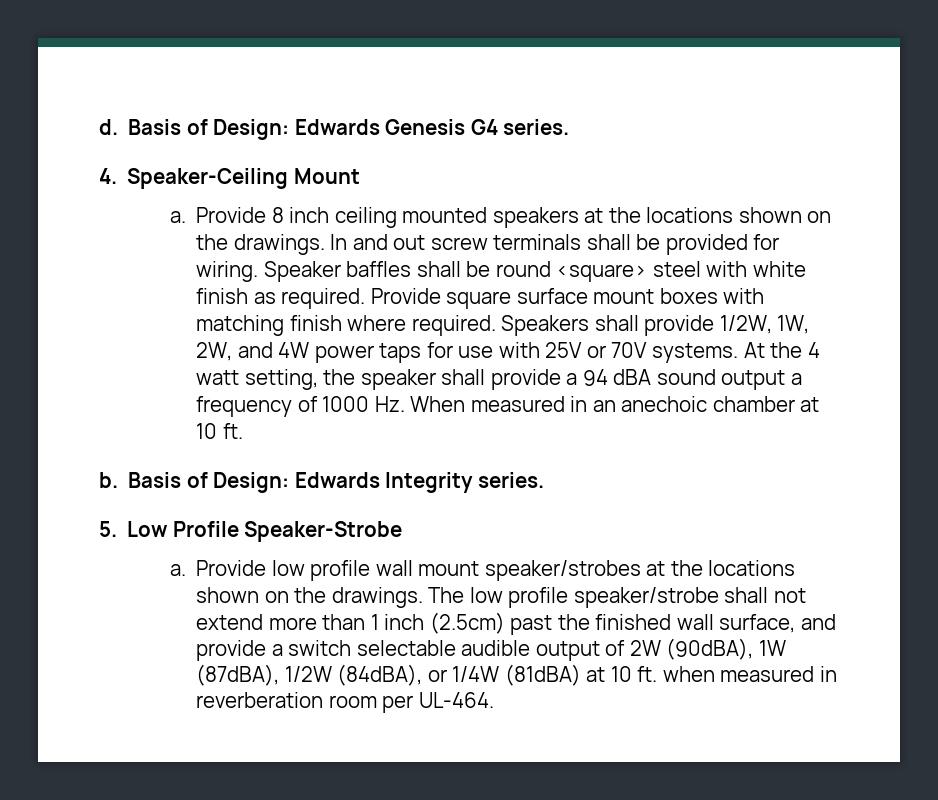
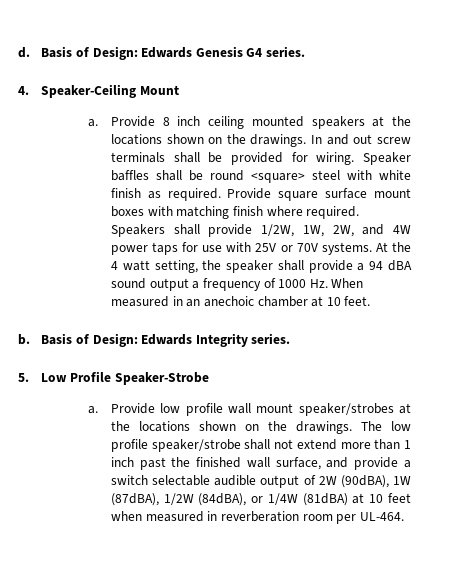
[222,423,243,439] ft. -> [344,296,371,306] feet.
[429,612,505,634] (2.5cm) -> (134, 462) none
[637,666,658,682] ft. -> [388,493,411,503] feet

